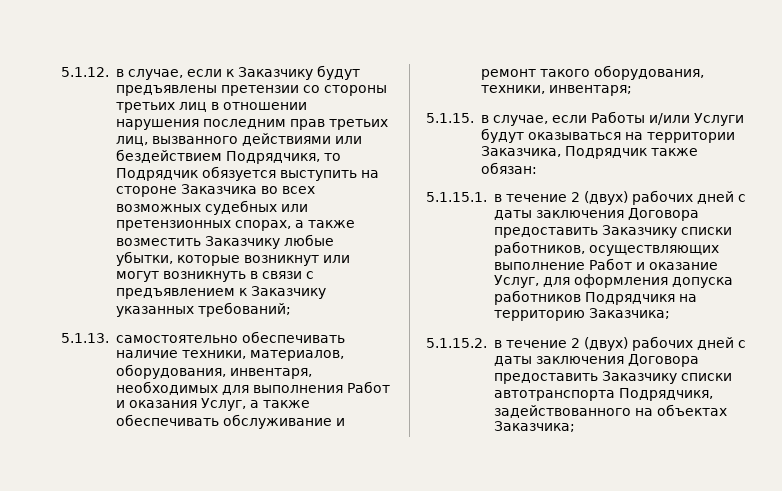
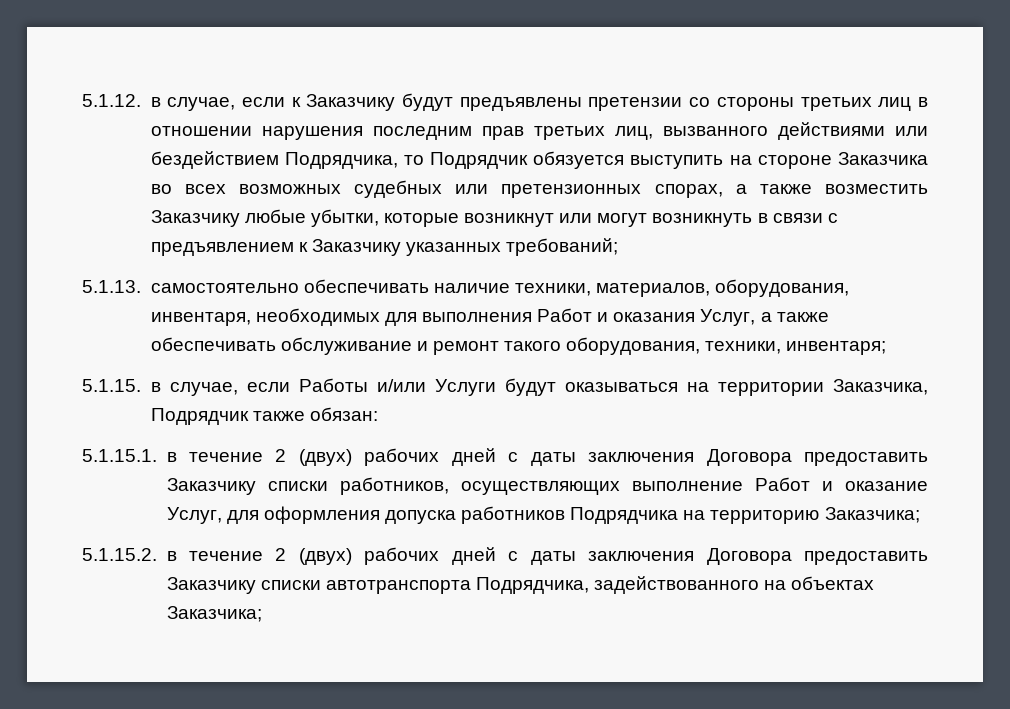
[225,151,320,164] Подрядчикя, -> [284,152,398,169] Подрядчика,
[584,292,675,305] Подрядчикя -> [570,507,679,524] Подрядчика
[618,388,713,401] Подрядчикя, -> [475,577,589,594] Подрядчика,

